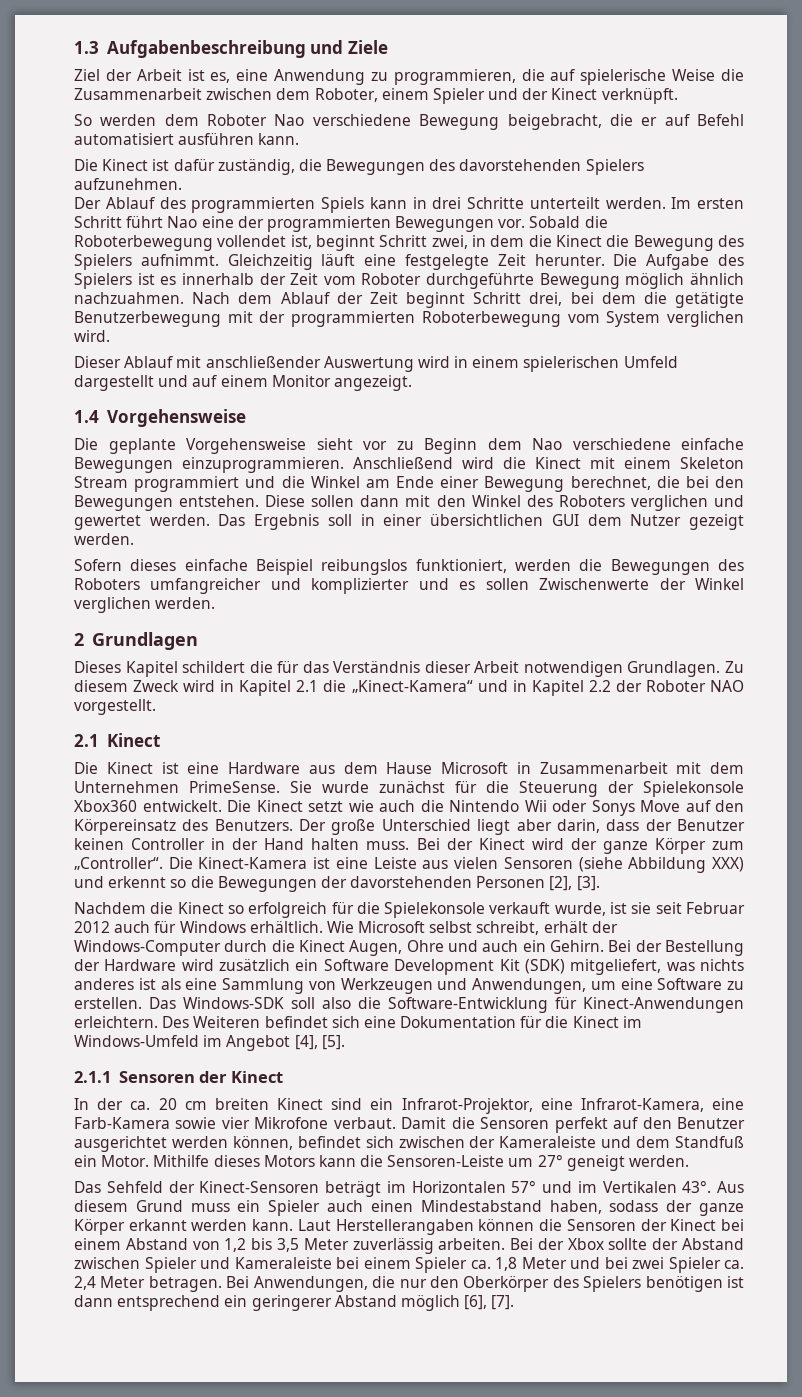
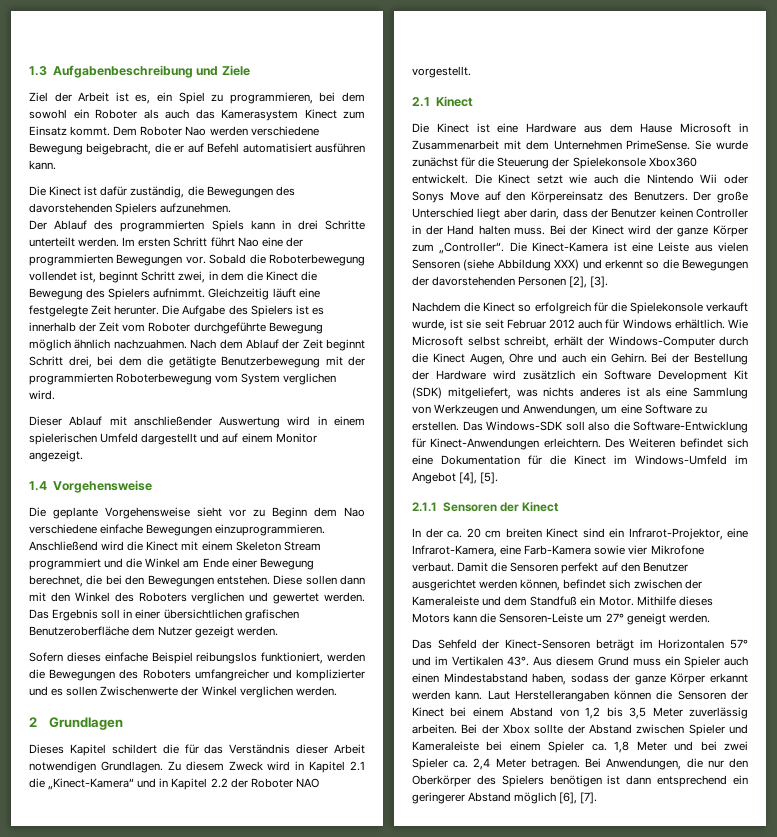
[236,69,744,85] [74,88,678,104] [74,114,199,126] eine Anwendung zu programmieren, die auf spielerische Weise die Zusammenarbeit zwischen dem Roboter, einem Spieler und der Kinect verknüpft. // So werden dem -> [157,92,365,104] [29,109,365,121] [29,126,138,136] ein Spiel zu programmieren, bei dem sowohl ein Roboter als auch das Kamerasystem Kinect zum Einsatz kommt. Dem
(305, 120) none -> [209,126,248,136] werden
[551,514,579,526] GUI -> [244,609,299,621] [29,626,129,636] grafischen Benutzeroberfläche

